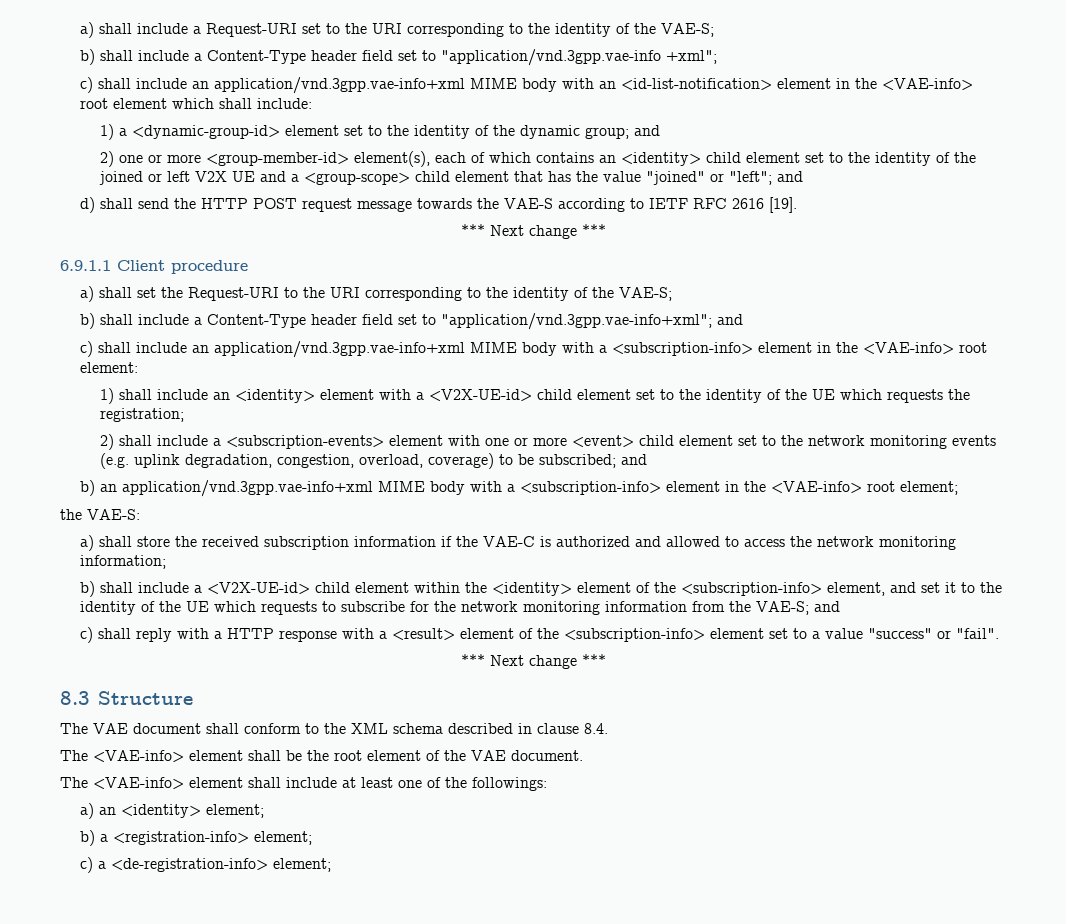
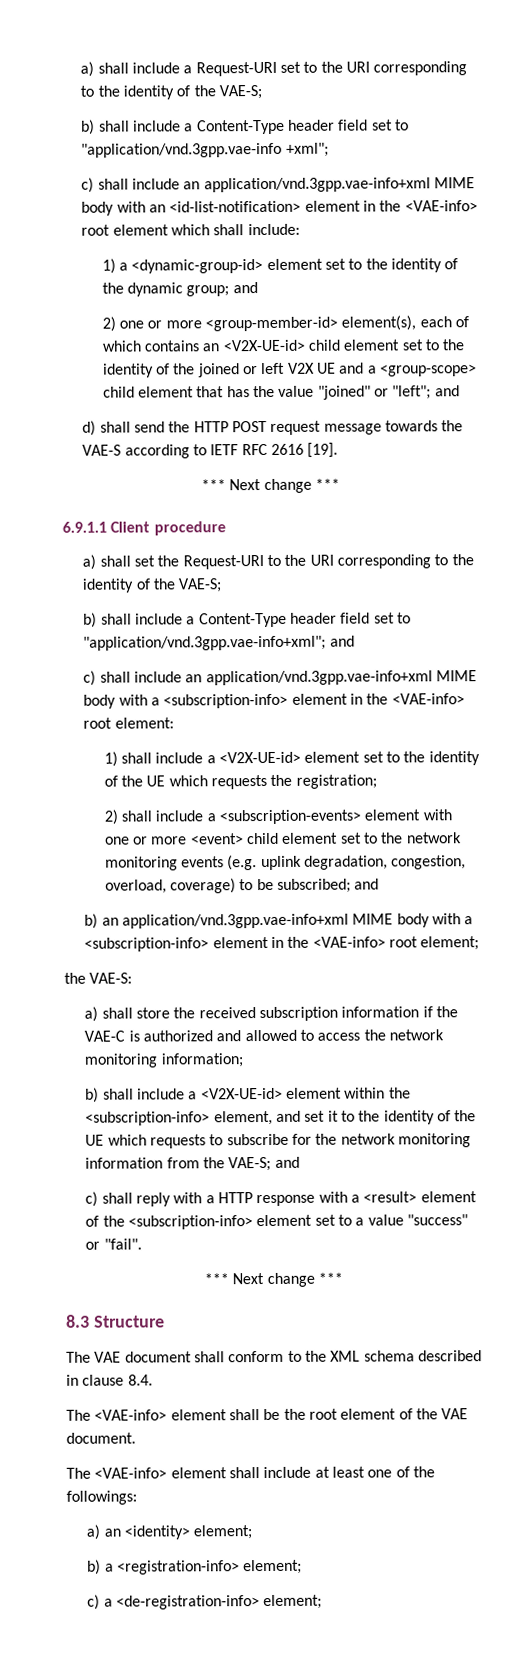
[621,152,702,166] <identity> -> [222,339,306,352] <V2X-UE-id>
[213,389,573,403] an <identity> element with a <V2X-UE-id> child -> [206,751,302,764] a <V2X-UE-id>
[315,582,351,593] child -> (283, 1093) none
[492,582,677,596] <identity> element of the -> (411, 1093) none

